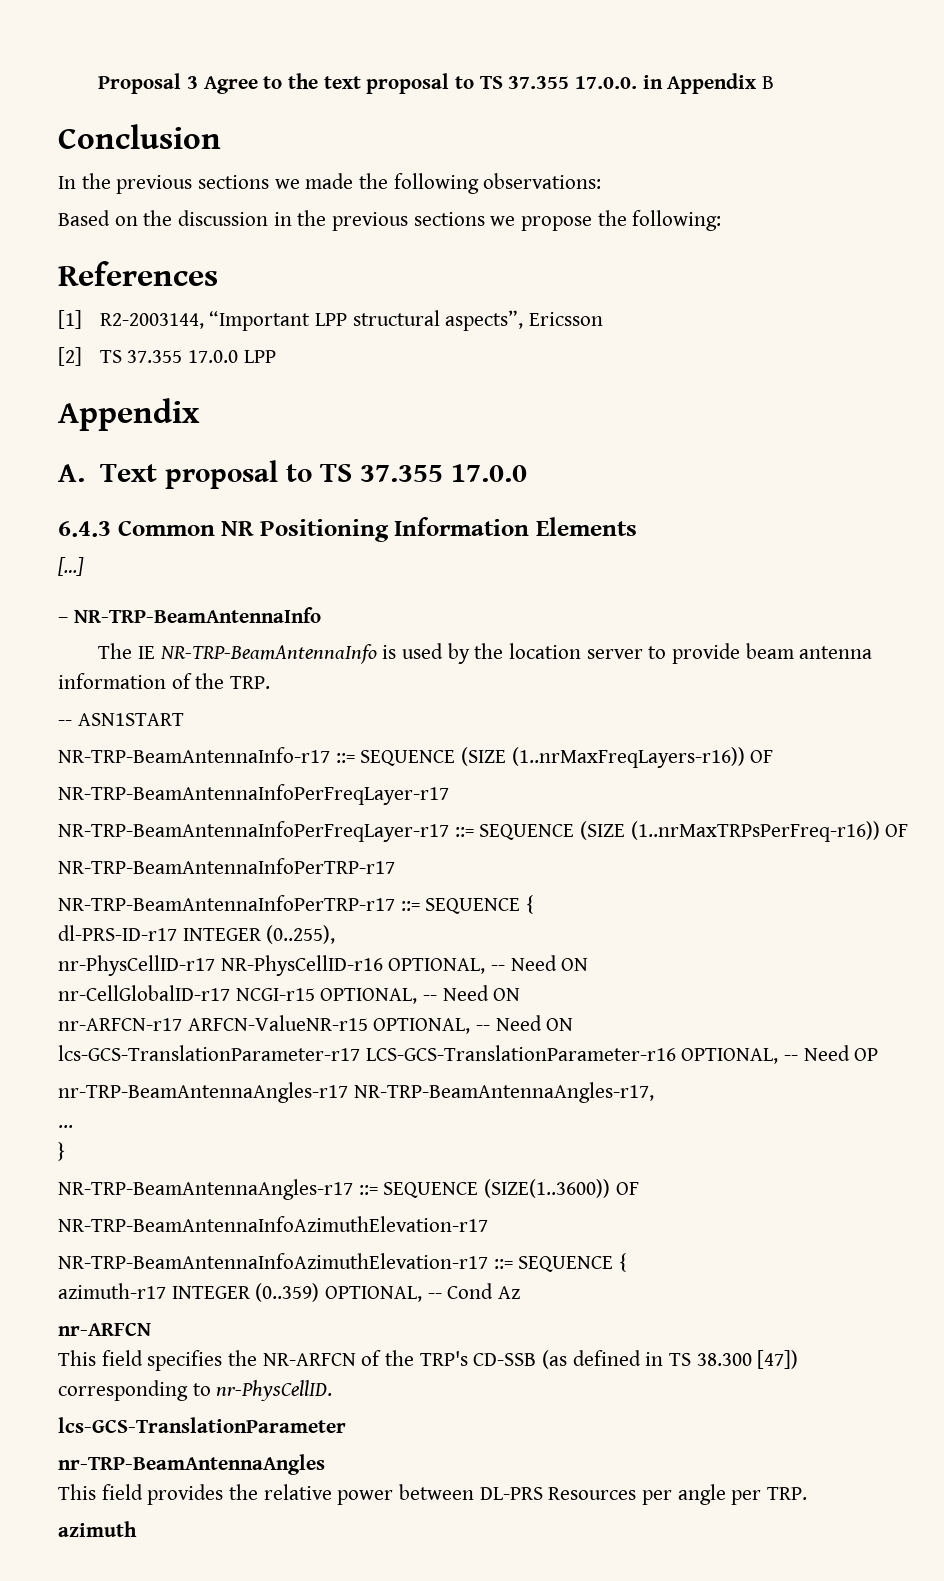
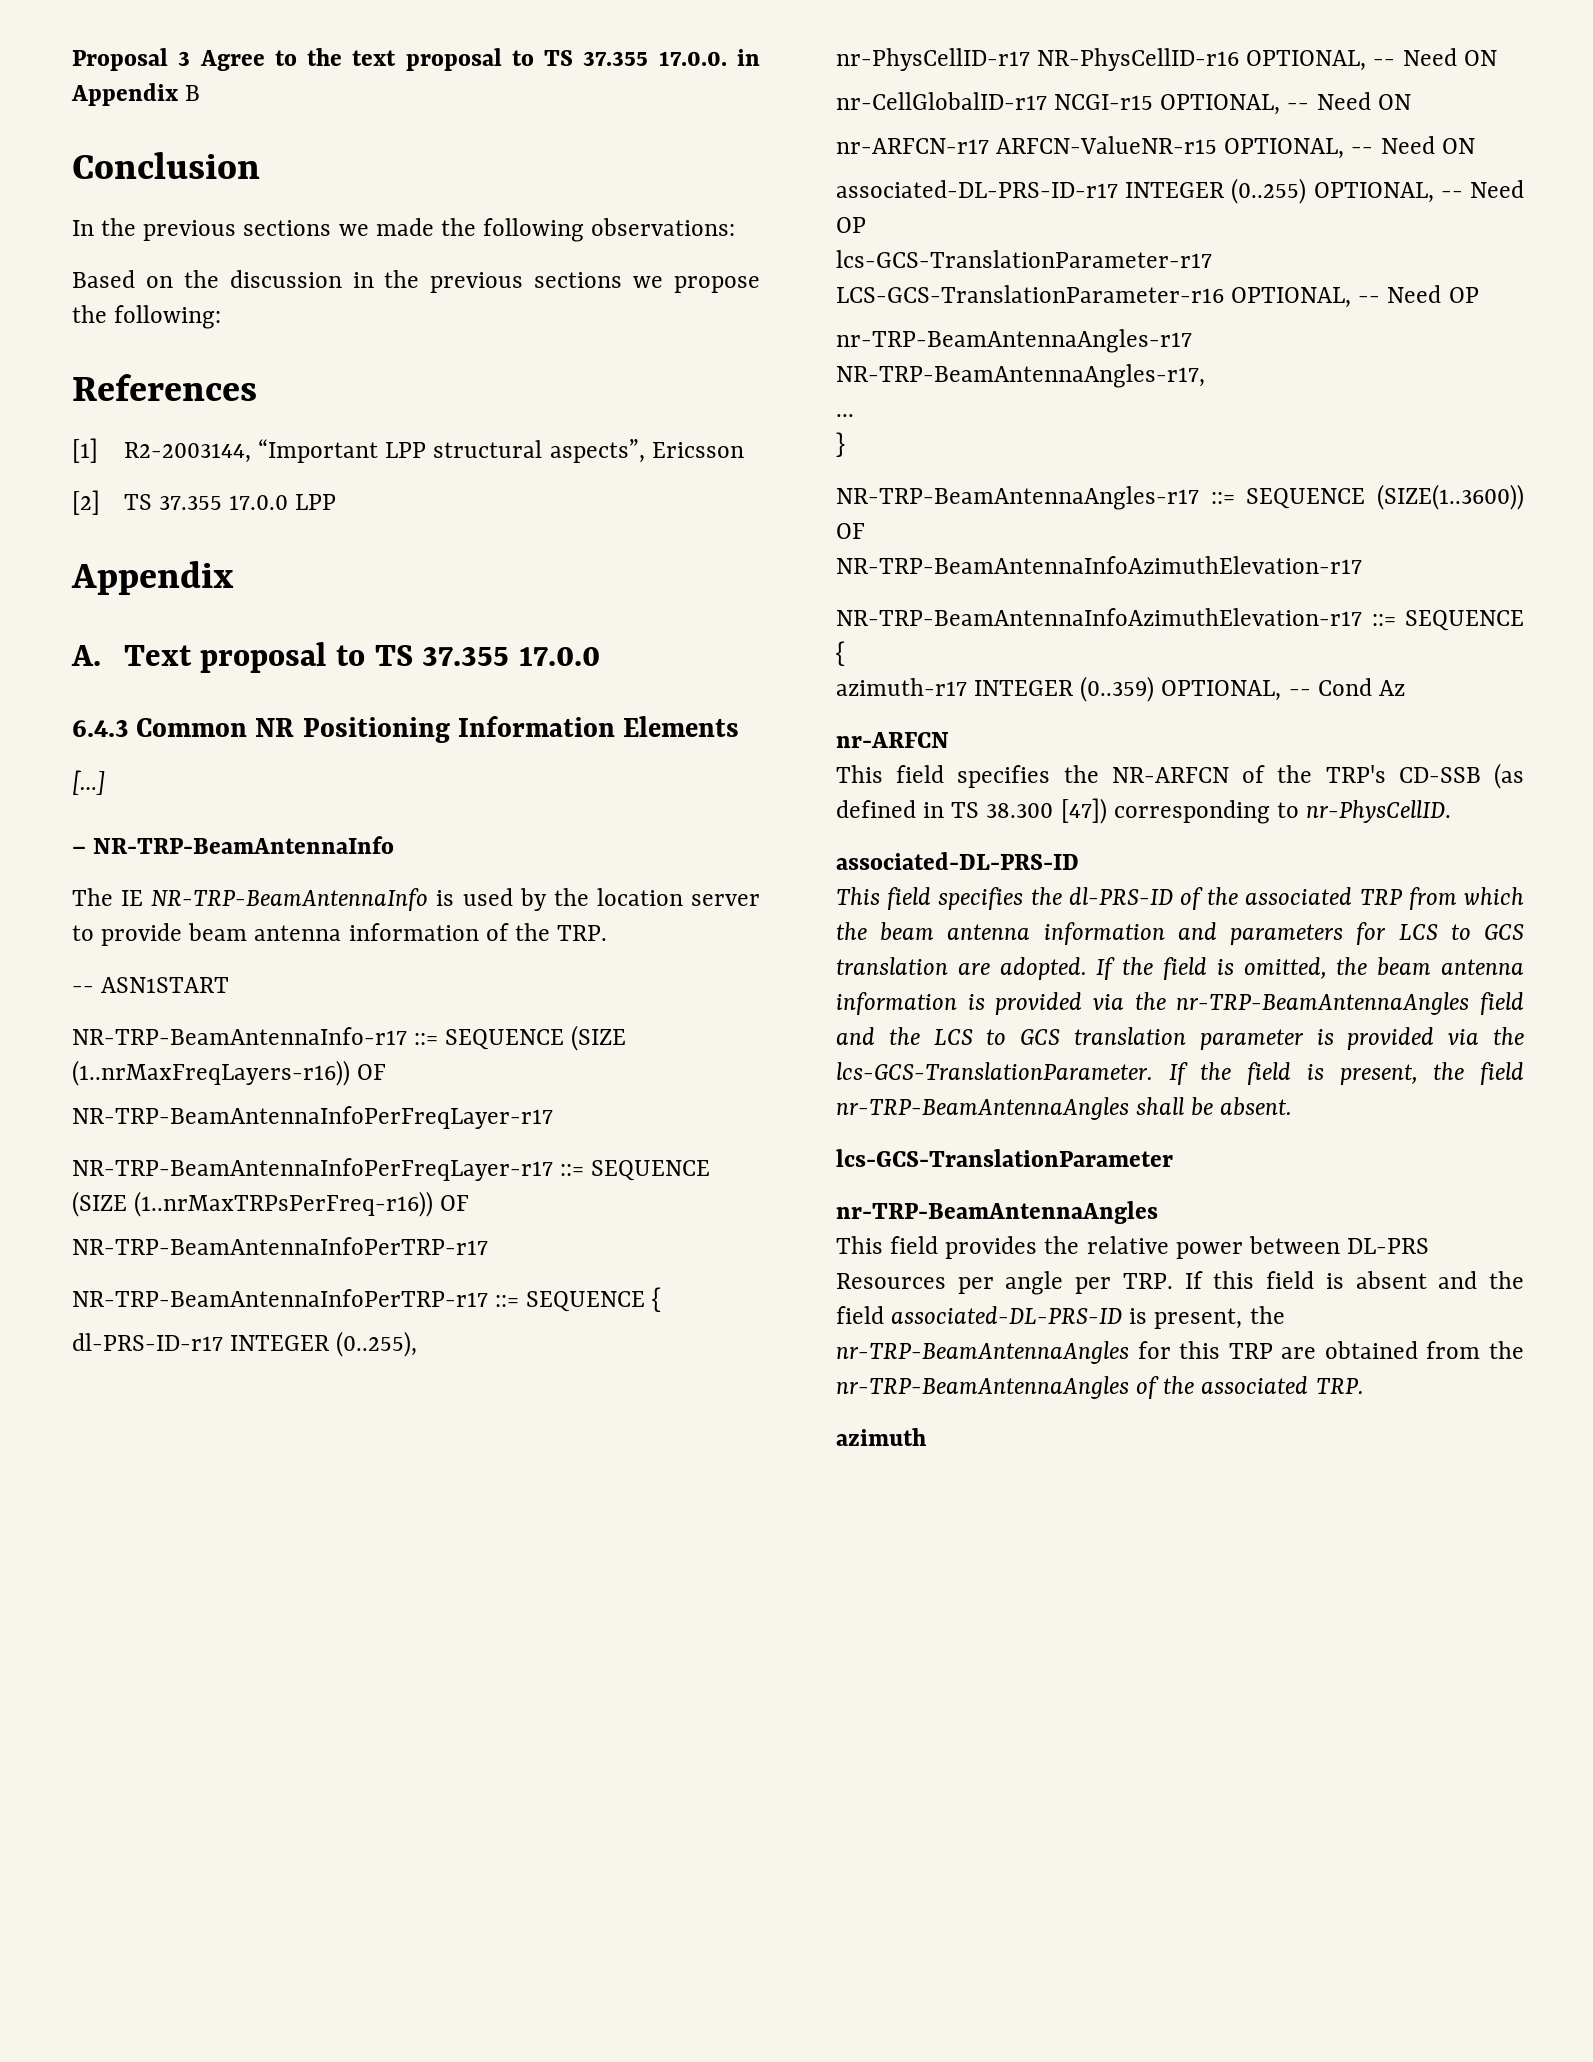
(574, 1024) none -> [836,178,1524,204] [836,217,866,233] // associated-DL-PRS-ID-r17 INTEGER (0..255) OPTIONAL, -- Need OP
(333, 1390) none -> [836,852,1079,870] [836,887,1525,910] [836,922,1524,945] [836,957,1524,980] [836,992,1524,1015] [836,1027,1524,1050] [836,1062,1524,1085] [836,1097,1293,1120] // associated-DL-PRS-ID // This field specifies the dl-PRS-ID of the associated TRP from which the beam antenna information and parameters for LCS to GCS translation are adopted. If the field is omitted, the beam antenna information is provided via the nr-TRP-BeamAntennaAngles field and the LCS to GCS translation parameter is provided via the lcs-GCS-TranslationParameter. If the field is present, the field nr-TRP-BeamAntennaAngles shall be absent.
(808, 1493) none -> [1184,1271,1524,1289] [836,1306,1285,1329] [836,1341,1524,1364] [836,1376,1364,1399] If this field is absent and the field associated-DL-PRS-ID is present, the nr-TRP-BeamAntennaAngles for this TRP are obtained from the nr-TRP-BeamAntennaAngles of the associated TRP.

